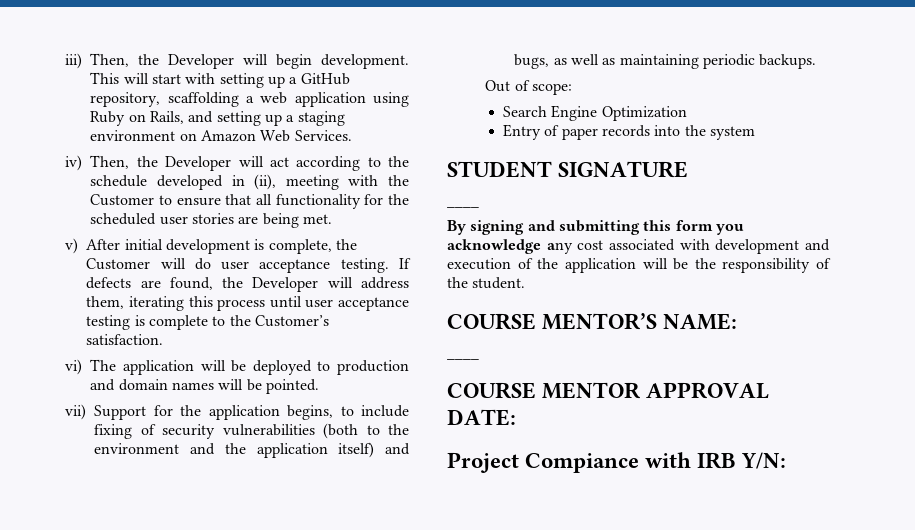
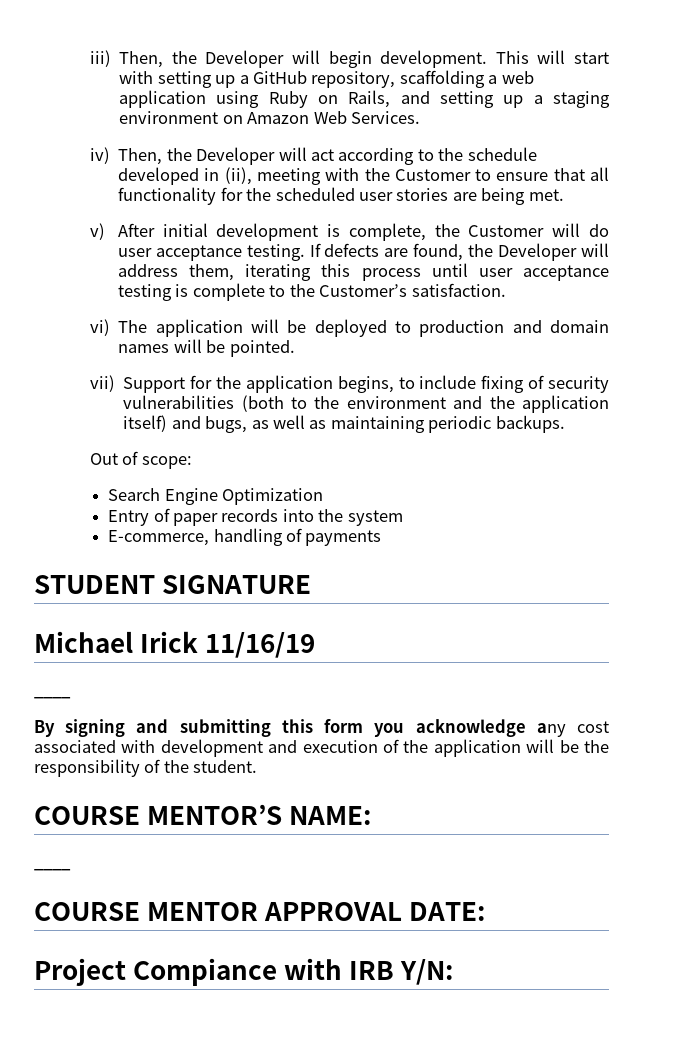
(755, 133) none -> [108,528,382,546] // E-commerce, handling of payments
(689, 169) none -> [34,631,316,658] // Michael Irick 11/16/19

